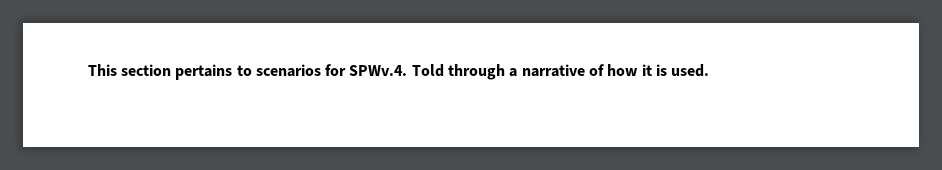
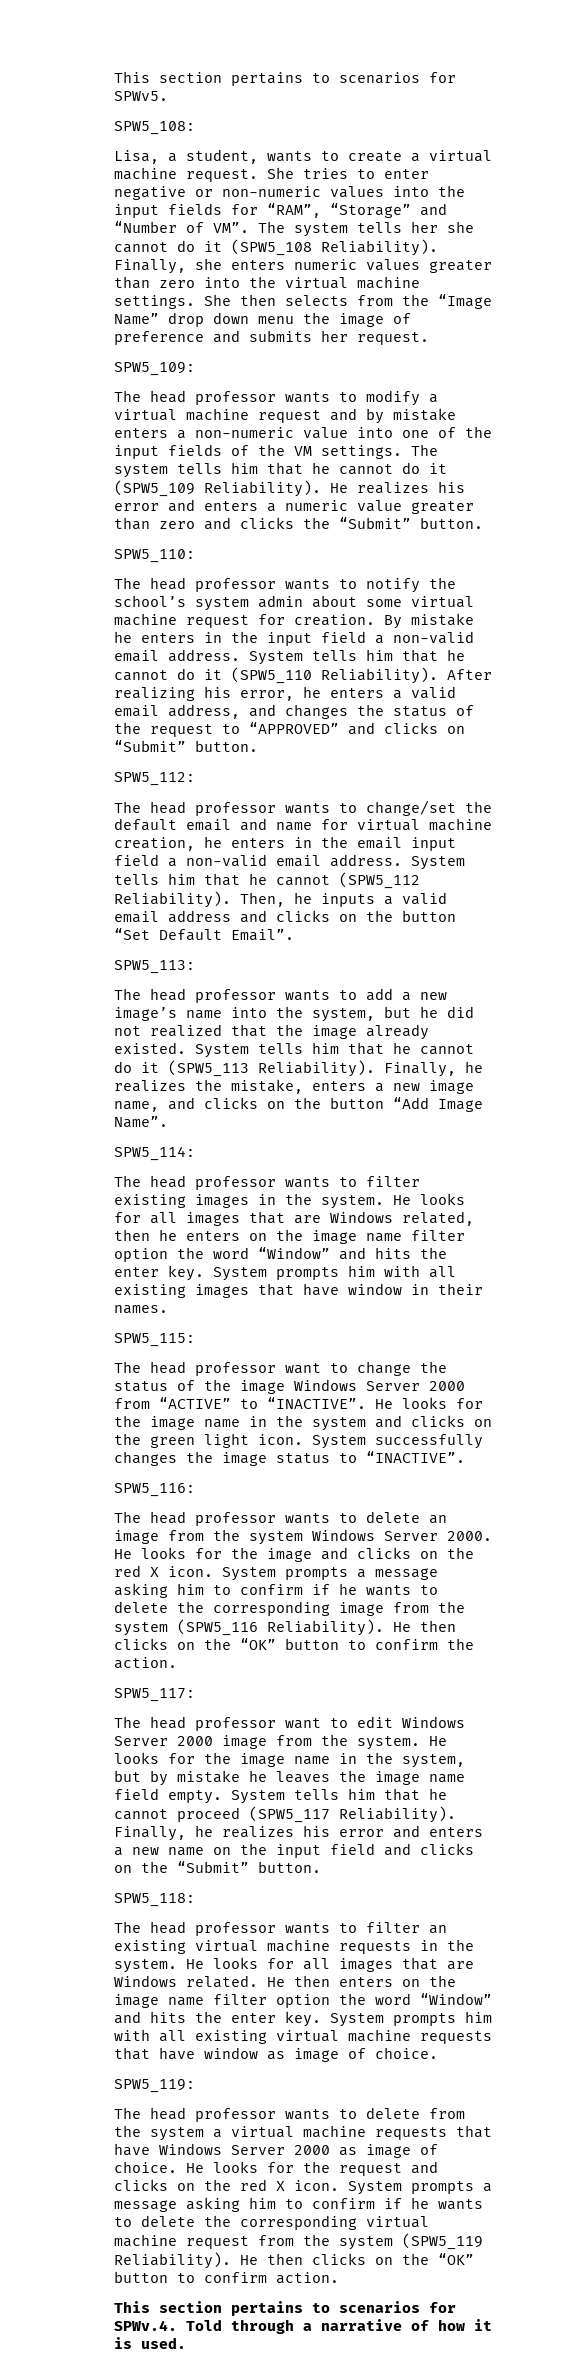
[87,64,347,80] This section pertains to scenarios for -> [113,71,456,86] [113,91,168,101] [113,121,195,135] [113,149,492,164] [113,167,429,182] [113,185,465,200] [113,203,447,218] [113,221,474,237] [113,239,438,256] [113,258,492,274] [113,276,420,289] [113,294,492,309] [113,312,411,327] [113,330,429,345] [113,362,195,376] [113,390,438,406] [113,408,456,424] [113,426,492,439] [113,444,438,459] [113,462,447,478] [113,480,465,497] [113,499,474,514] [113,517,483,530] [113,549,195,563] [113,577,456,593] [113,595,474,611] [113,613,474,629] [113,631,474,646] [113,649,465,665] [113,667,492,684] [113,686,456,701] [113,704,474,719] [113,722,465,737] [113,740,258,752] [113,772,195,786] [113,800,492,816] [113,818,492,831] [113,836,456,851] [113,854,465,870] [113,872,420,889] [113,891,447,908] [113,910,456,923] [113,928,294,941] [113,960,195,974] [113,988,447,1003] [113,1006,474,1022] [113,1024,429,1040] [113,1042,474,1058] [113,1060,483,1077] [113,1079,474,1094] [113,1097,483,1112] [113,1116,168,1128] [113,1146,195,1161] [113,1175,420,1190] [113,1193,465,1209] [113,1211,474,1226] [113,1229,465,1244] [113,1247,447,1262] [113,1265,456,1281] [113,1283,483,1298] [113,1305,168,1314] [113,1333,195,1347] [113,1361,447,1376] [113,1379,465,1394] [113,1397,483,1409] [113,1415,492,1431] [113,1433,483,1449] [113,1451,465,1466] [113,1483,195,1497] [113,1511,447,1526] [113,1529,492,1545] [113,1547,474,1562] [113,1565,438,1581] [113,1583,438,1598] [113,1601,465,1616] [113,1619,456,1636] [113,1638,474,1650] [113,1657,177,1669] [113,1688,195,1702] [113,1716,465,1731] [113,1734,447,1750] [113,1752,465,1768] [113,1770,465,1786] [113,1788,447,1804] [113,1806,456,1823] [113,1825,483,1841] [113,1843,474,1858] [113,1861,321,1873] [113,1893,195,1907] [113,1921,447,1936] [113,1939,474,1954] [113,1957,474,1973] [113,1975,456,1988] [113,1993,492,2008] [113,2011,492,2027] [113,2029,492,2044] [113,2047,438,2062] [113,2079,195,2093] [113,2107,465,2122] [113,2125,492,2141] [113,2143,438,2158] [113,2161,438,2176] [113,2179,492,2195] [113,2197,483,2212] [113,2215,429,2230] [113,2233,483,2250] [113,2252,474,2269] [113,2271,339,2284] [113,2301,456,2316] This section pertains to scenarios for SPWv5. // SPW5_108: // Lisa, a student, wants to create a virtual machine request. She tries to enter negative or non-numeric values into the input fields for “RAM”, “Storage” and “Number of VM”. The system tells her she cannot do it (SPW5_108 Reliability). Finally, she enters numeric values greater than zero into the virtual machine settings. She then selects from the “Image Name” drop down menu the image of preference and submits her request. // SPW5_109: // The head professor wants to modify a virtual machine request and by mistake enters a non-numeric value into one of the input fields of the VM settings. The system tells him that he cannot do it (SPW5_109 Reliability). He realizes his error and enters a numeric value greater than zero and clicks the “Submit” button. // SPW5_110: // The head professor wants to notify the school’s system admin about some virtual machine request for creation. By mistake he enters in the input field a non-valid email address. System tells him that he cannot do it (SPW5_110 Reliability). After realizing his error, he enters a valid email address, and changes the status of the request to “APPROVED” and clicks on “Submit” button. // SPW5_112: // The head professor wants to change/set the default email and name for virtual machine creation, he enters in the email input field a non-valid email address. System tells him that he cannot (SPW5_112 Reliability). Then, he inputs a valid email address and clicks on the button “Set Default Email”. // SPW5_113: // The head professor wants to add a new image’s name into the system, but he did not realized that the image already existed. System tells him that he cannot do it (SPW5_113 Reliability). Finally, he realizes the mistake, enters a new image name, and clicks on the button “Add Image Name”. // SPW5_114: // The head professor wants to filter existing images in the system. He looks for all images that are Windows related, then he enters on the image name filter option the word “Window” and hits the enter key. System prompts him with all existing images that have window in their names. // SPW5_115: // The head professor want to change the status of the image Windows Server 2000 from “ACTIVE” to “INACTIVE”. He looks for the image name in the system and clicks on the green light icon. System successfully changes the image status to “INACTIVE”. // SPW5_116: // The head professor wants to delete an image from the system Windows Server 2000. He looks for the image and clicks on the red X icon. System prompts a message asking him to confirm if he wants to delete the corresponding image from the system (SPW5_116 Reliability). He then clicks on the “OK” button to confirm the action. // SPW5_117: // The head professor want to edit Windows Server 2000 image from the system. He looks for the image name in the system, but by mistake he leaves the image name field empty. System tells him that he cannot proceed (SPW5_117 Reliability). Finally, he realizes his error and enters a new name on the input field and clicks on the “Submit” button. // SPW5_118: // The head professor wants to filter an existing virtual machine requests in the system. He looks for all images that are Windows related. He then enters on the image name filter option the word “Window” and hits the enter key. System prompts him with all existing virtual machine requests that have window as image of choice. // SPW5_119: // The head professor wants to delete from the system a virtual machine requests that have Windows Server 2000 as image of choice. He looks for the request and clicks on the red X icon. System prompts a message asking him to confirm if he wants to delete the corresponding virtual machine request from the system (SPW5_119 Reliability). He then clicks on the “OK” button to confirm action. // This section pertains to scenarios for

